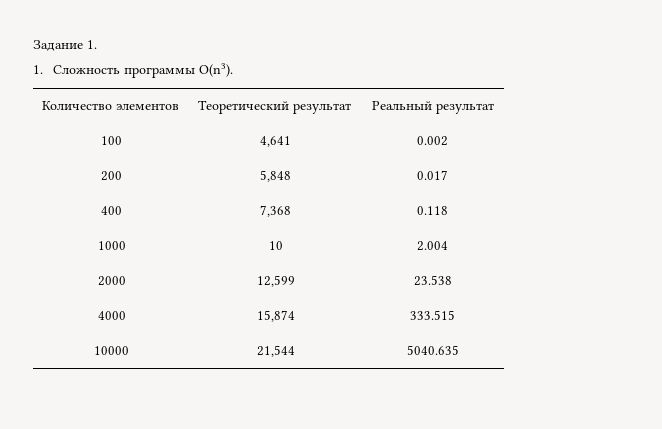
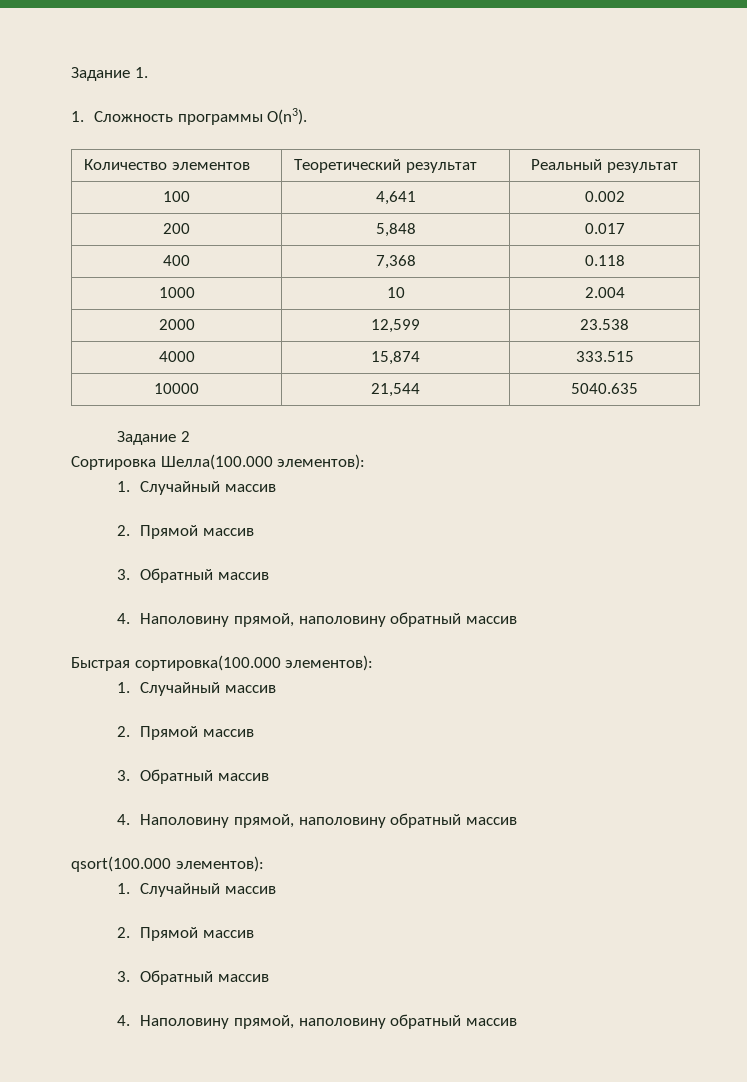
(459, 350) none -> [117,431,190,445] [71,454,366,470] [117,481,276,495] [117,525,254,539] [117,568,269,583] [117,612,517,627] [71,655,374,671] [117,682,276,696] [117,726,254,740] [117,769,269,784] [117,813,517,828] [71,856,264,872] [117,883,276,897] [117,927,254,941] [117,970,269,985] [117,1014,517,1029] // Задание 2 // Сортировка Шелла(100.000 элементов): // 1. Случайный массив // 2. Прямой массив // 3. Обратный массив // 4. Наполовину прямой, наполовину обратный массив // Быстрая сортировка(100.000 элементов): // 1. Случайный массив // 2. Прямой массив // 3. Обратный массив // 4. Наполовину прямой, наполовину обратный массив // qsort(100.000 элементов): // 1. Случайный массив // 2. Прямой массив // 3. Обратный массив // 4. Наполовину прямой, наполовину обратный массив

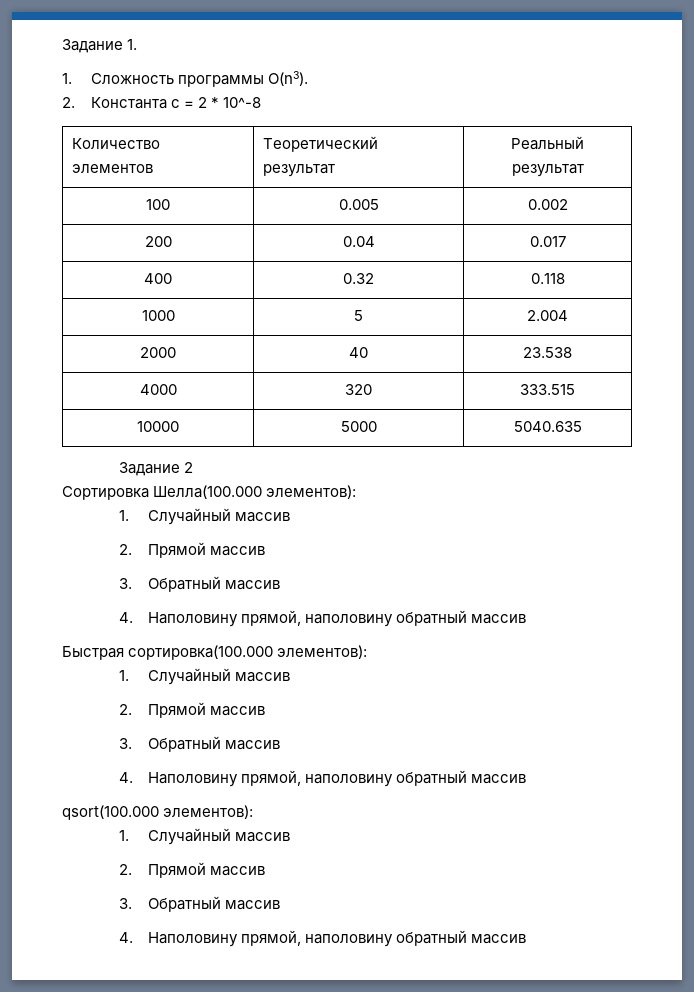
(308, 116) none -> [62,97,261,109] // 2. Константа с = 2 * 10^-8
[375,191,416,205] 4,641 -> [338,199,379,210] 0.005
[375,223,416,237] 5,848 -> [342,236,375,247] 0.04
[375,255,416,269] 7,368 -> [343,273,374,284] 0.32
[386,287,405,298] 10 -> [354,310,363,321] 5
[371,319,420,333] 12,599 -> [349,347,368,358] 40
[371,351,420,365] 15,874 -> [345,384,372,395] 320
[371,383,420,397] 21,544 -> [340,421,377,432] 5000

